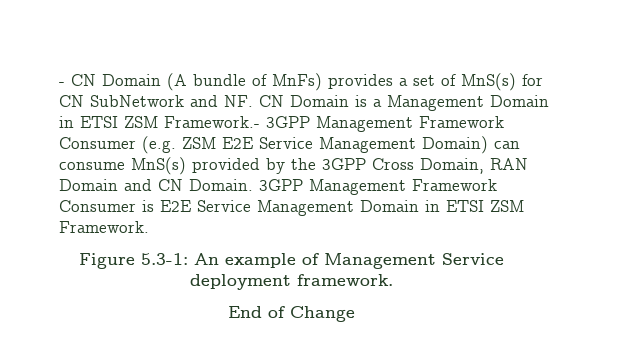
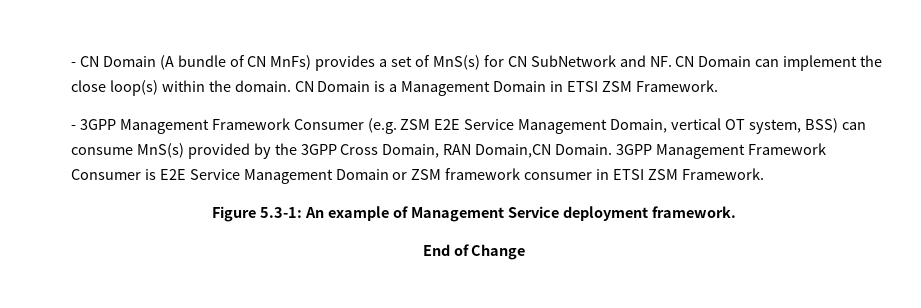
(267, 80) none -> [247,56,267,67] CN
(349, 101) none -> [755,55,883,71] [70,80,371,96] can implement the close loop(s) within the domain. CN Domain
[163,116,260,128] Framework.- -> [635,80,718,92] [70,125,76,130] Framework. // -
[421,136,488,154] Domain) -> [610,118,838,134] Domain, vertical OT system, BSS)
[58,179,183,191] Domain and CN -> [475,144,552,158] Domain,CN
(419, 206) none -> [392,168,593,180] or ZSM framework consumer

